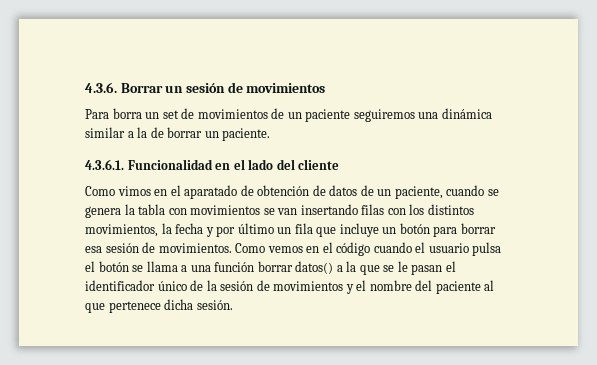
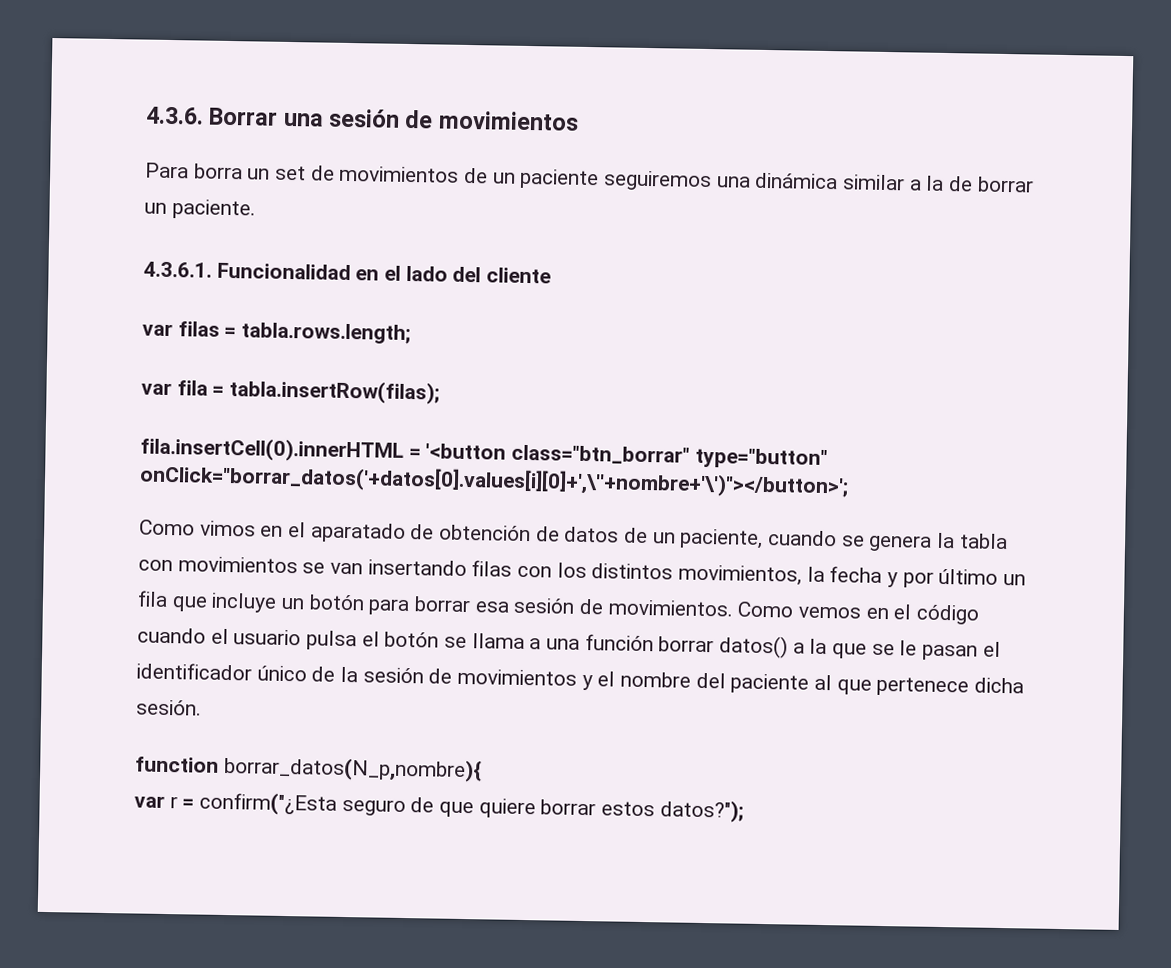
[165,85,184,93] un -> [282,112,324,127] una
(340, 164) none -> [142,321,412,345] [141,379,441,405] [140,436,828,470] [139,463,849,499] // var filas = tabla.rows.length; // var fila = tabla.insertRow(filas); // fila.insertCell(0).innerHTML = '<button class="btn_borrar" type="button" onClick="borrar_datos('+datos[0].values[i][0]+',\''+nombre+'\')"></button>';
(233, 305) none -> [135,755,482,783] [134,791,744,823] // function borrar_datos(N_p,nombre){ // var r = confirm("¿Esta seguro de que quiere borrar estos datos?");

